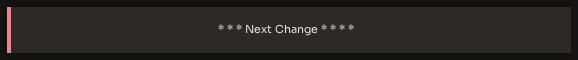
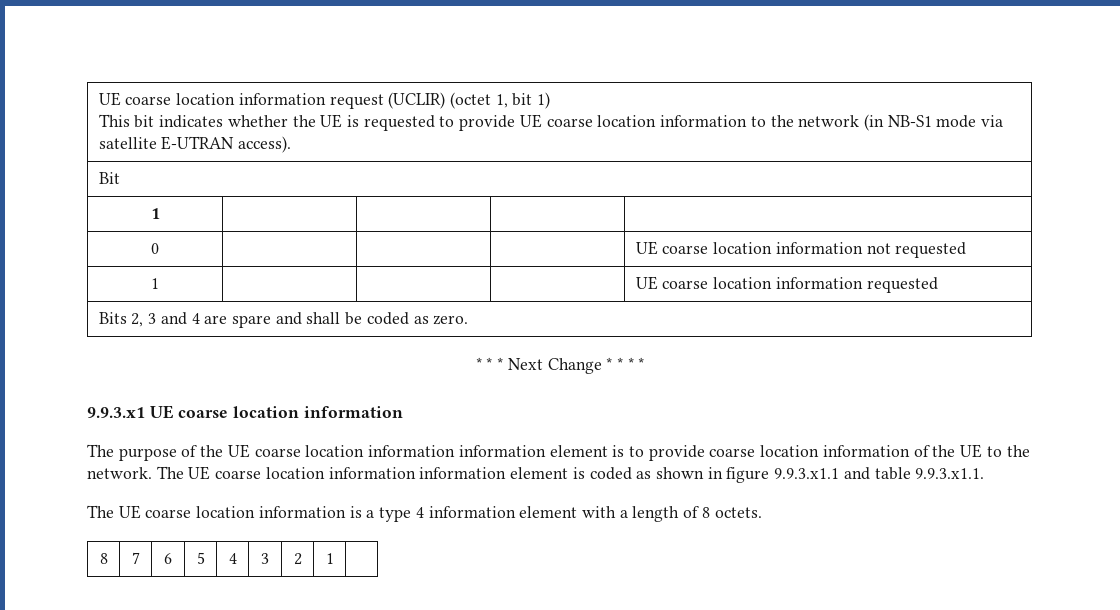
(217, 28) none -> [98,92,551,109] [98,114,1004,131] [98,136,292,153] [98,172,120,184] [150,208,160,219] [151,243,159,254] [635,241,967,258] [151,278,159,289] [635,276,938,293] [98,312,469,328] UE coarse location information request (UCLIR) (octet 1, bit 1) // This bit indicates whether the UE is requested to provide UE coarse location information to the network (in NB-S1 mode via satellite E-UTRAN access). // Bit // 1 | | | | // 0 | | | | UE coarse location information not requested // 1 | | | | UE coarse location information requested // Bits 2, 3 and 4 are spare and shall be coded as zero. //
(354, 28) none -> [87,405,403,419] [87,444,1030,461] [87,466,985,483] [87,505,762,522] [99,553,108,564] [131,552,140,564] [164,553,172,564] [196,552,205,564] [228,553,237,564] [261,553,269,564] [293,553,302,565] [325,553,334,564] // 9.9.3.x1 UE coarse location information // The purpose of the UE coarse location information information element is to provide coarse location information of the UE to the network. The UE coarse location information information element is coded as shown in figure 9.9.3.x1.1 and table 9.9.3.x1.1. // The UE coarse location information is a type 4 information element with a length of 8 octets. // 8 | 7 | 6 | 5 | 4 | 3 | 2 | 1 |

